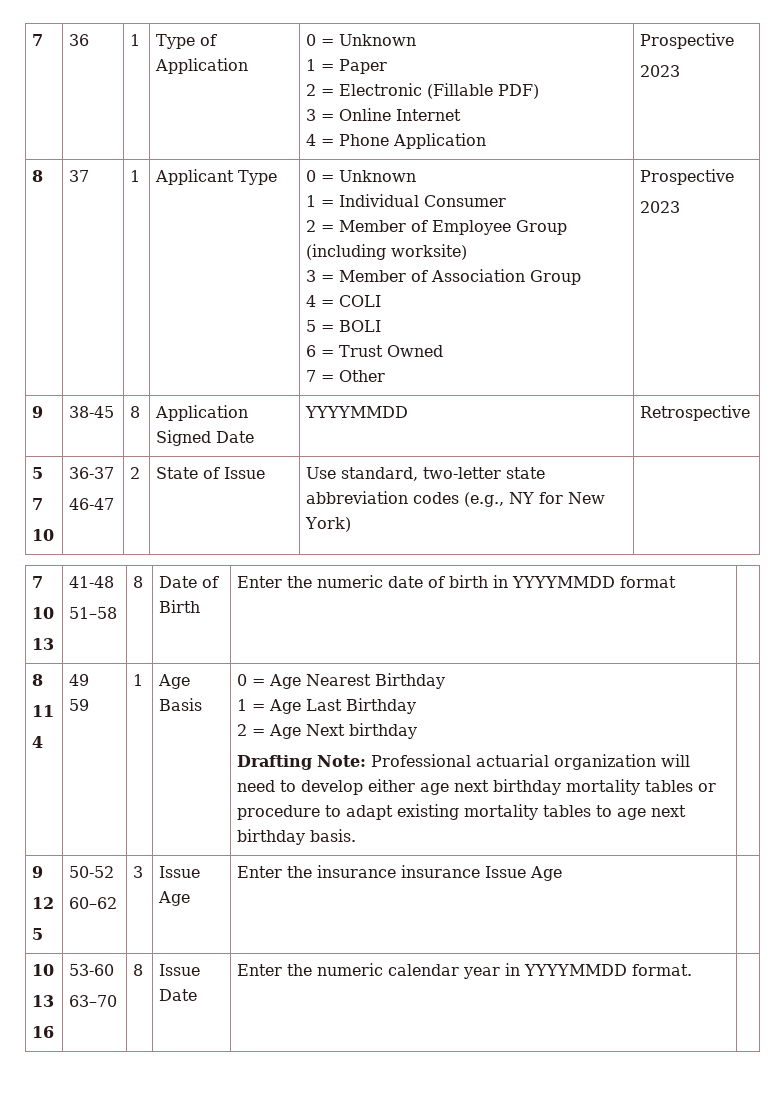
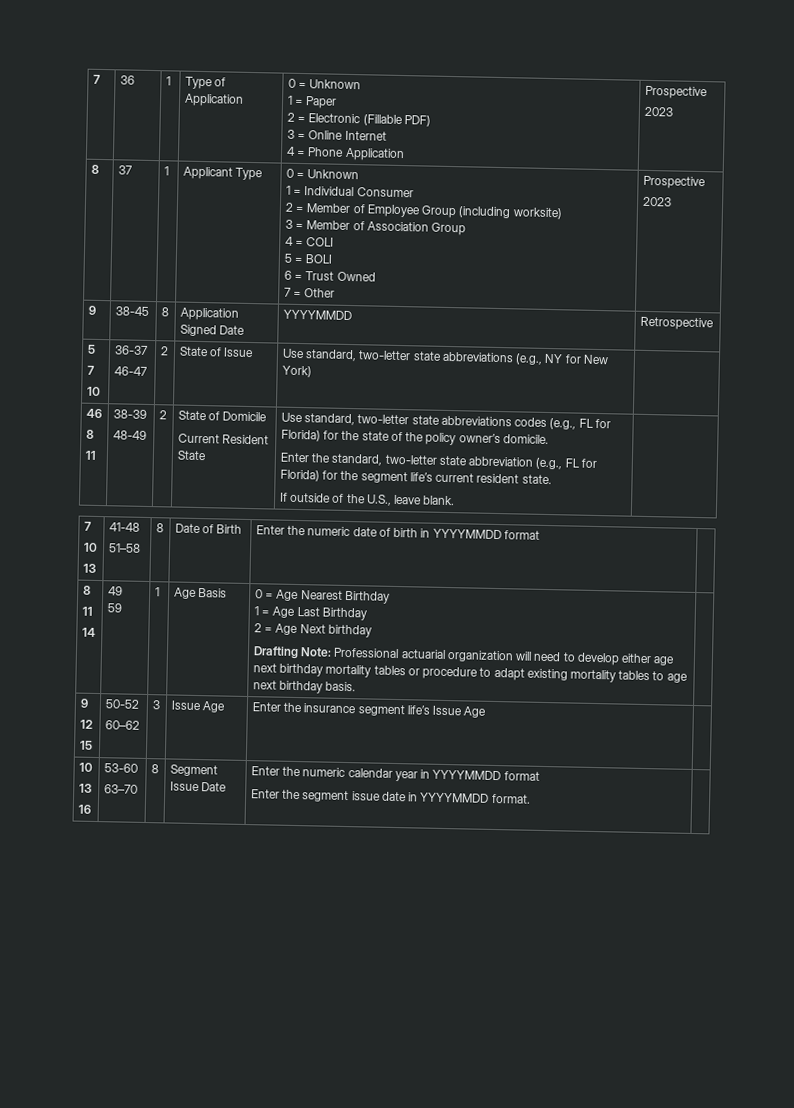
[306,491,460,504] abbreviation codes -> [441,351,514,363] abbreviations
(352, 524) none -> [85,408,102,419] [85,429,94,439] [84,450,97,460] [112,409,147,419] [112,430,147,440] [158,410,167,420] [177,410,268,422] [177,433,270,445] [176,450,207,461] [280,412,611,430] [280,429,549,446] [279,452,597,470] [279,469,552,485] [279,492,456,506] // 46 // 8 // 11 | 38-39 // 48-49 | 2 | State of Domicile // Current Resident State | Use standard, two-letter state abbreviations codes (e.g., FL for Florida) for the state of the policy owner’s domicile. // Enter the standard, two-letter state abbreviation (e.g., FL for Florida) for the segment life’s current resident state. // If outside of the U.S., leave blank. |
[32,736,44,748] 4 -> [81,627,96,637] 14
[32,928,44,940] 5 -> [79,740,93,750] 15
[401,865,481,878] insurance -> [357,704,430,717] segment life’s
(144, 970) none -> [169,764,218,777] Segment
(628, 970) none -> [503,771,540,781] [250,789,490,803] format // Enter the segment issue date in YYYYMMDD

